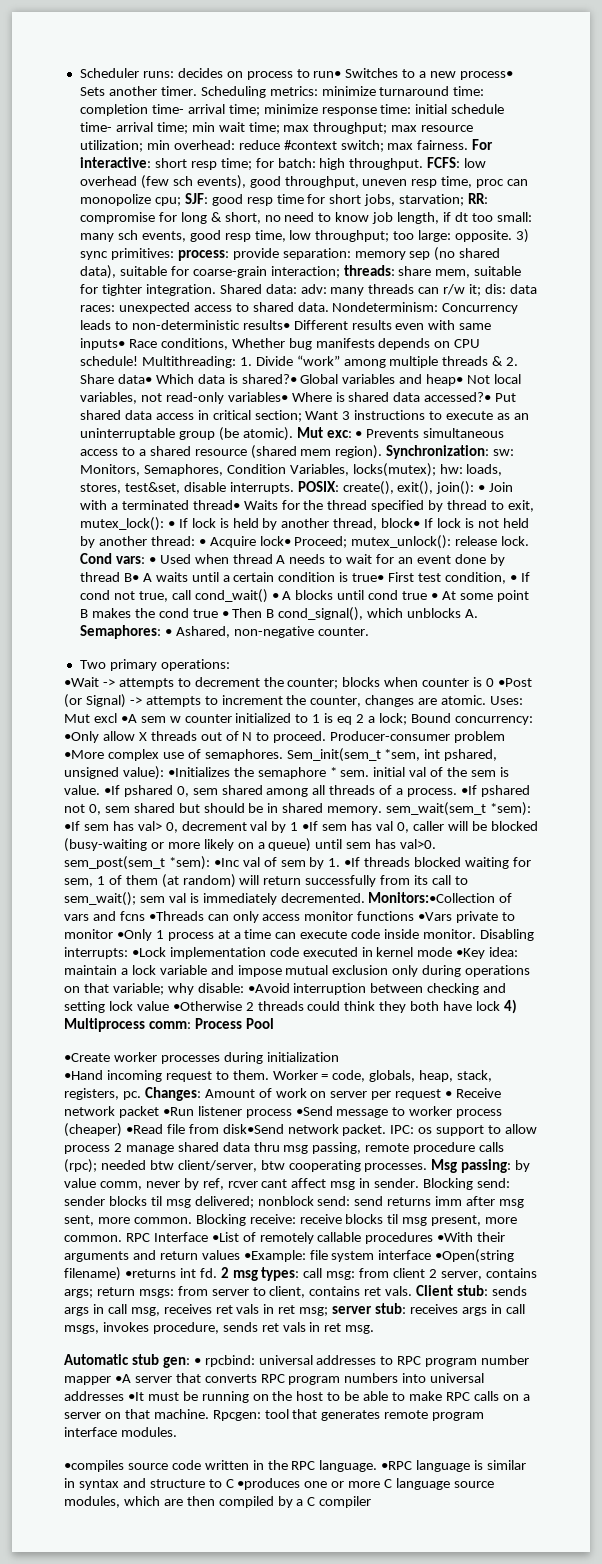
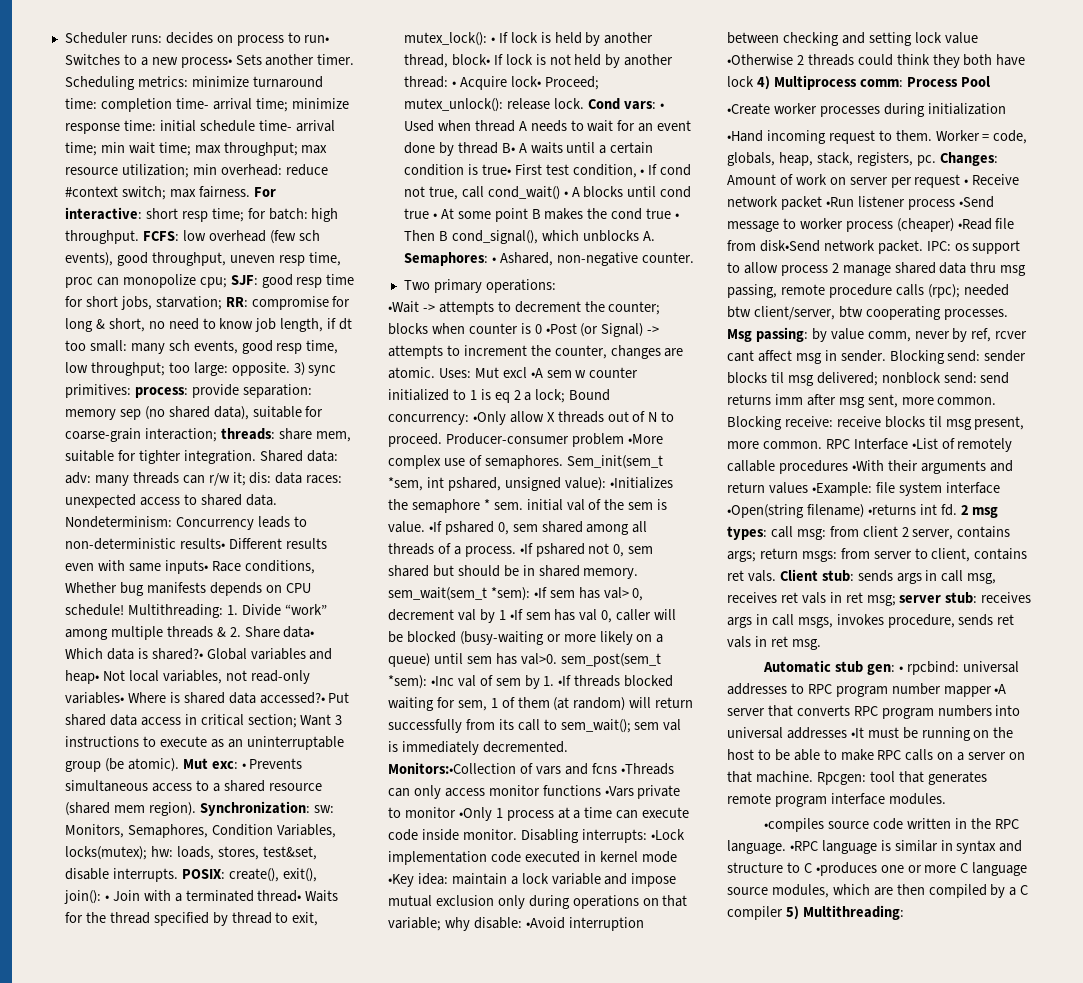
(372, 1502) none -> [785,905,904,920] 5) Multithreading:

